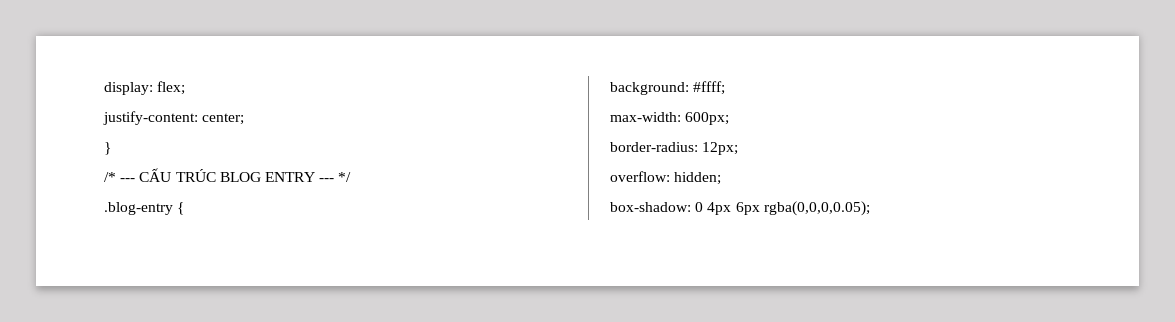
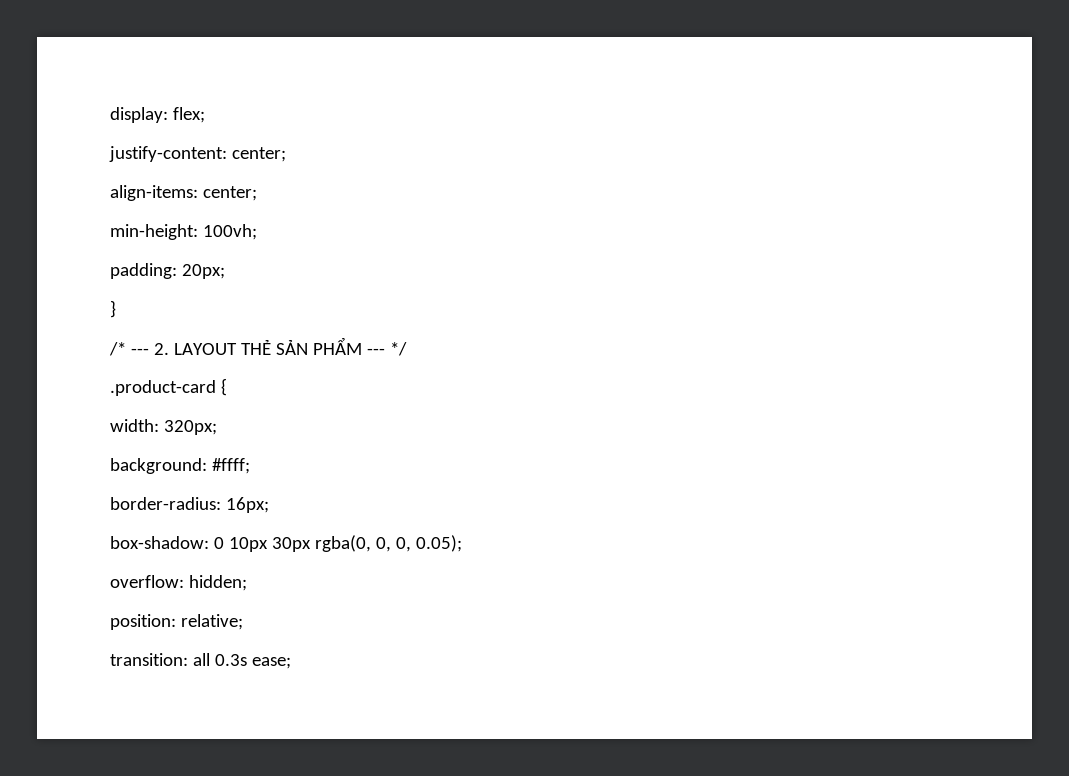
[104,142,111,155] [104,168,315,182] } // /* --- CẤU TRÚC BLOG ENTRY -> [110,185,257,201] [110,224,257,240] [110,263,225,279] [110,300,116,318] [109,337,362,356] align-items: center; // min-height: 100vh; // padding: 20px; // } // /* --- 2. LAYOUT THẺ SẢN PHẨM
[104,202,173,215] .blog-entry -> [110,380,216,396] .product-card
(185, 208) none -> [110,419,217,435] // width: 320px;
[610,112,730,125] [610,142,739,155] [610,171,722,185] [610,201,870,216] max-width: 600px; // border-radius: 12px; // overflow: hidden; // box-shadow: 0 4px 6px rgba(0,0,0,0.05); -> [110,497,269,513] [110,535,462,552] [110,575,247,591] [110,614,243,630] [110,653,291,669] border-radius: 16px; // box-shadow: 0 10px 30px rgba(0, 0, 0, 0.05); // overflow: hidden; // position: relative; // transition: all 0.3s ease;

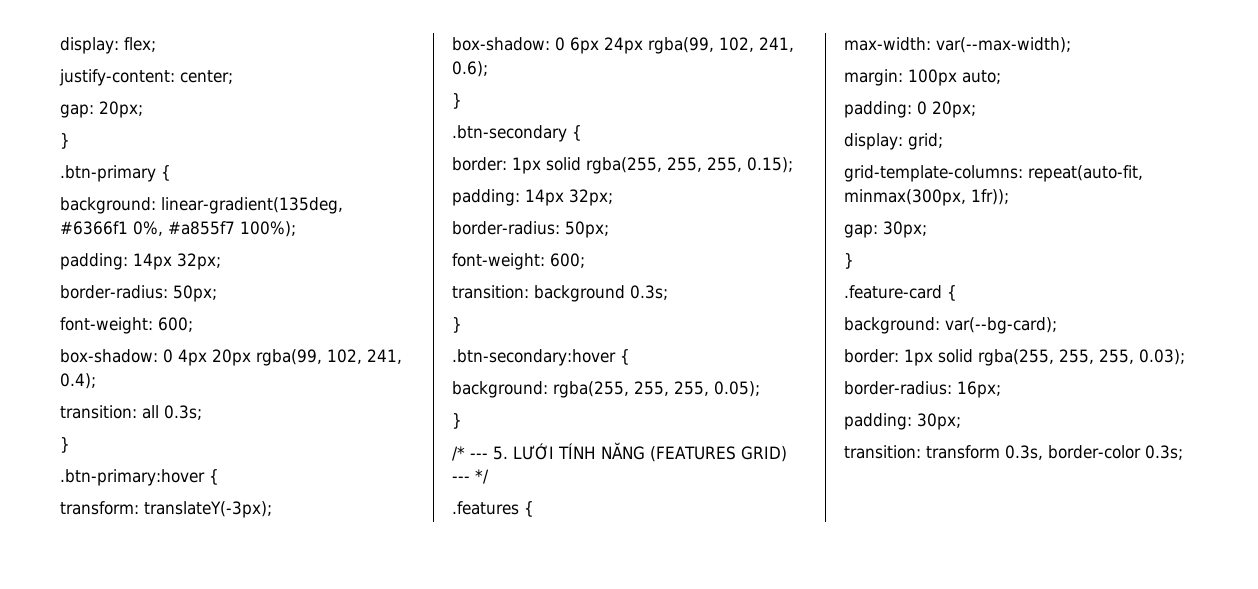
[110,185,257,201] [110,224,257,240] [110,263,225,279] [110,300,116,318] [109,337,362,356] align-items: center; // min-height: 100vh; // padding: 20px; // } // /* --- 2. LAYOUT THẺ SẢN PHẨM -> [60,101,143,118] [60,133,70,149] [60,165,171,182] [60,197,343,214] [60,221,296,237] [60,253,221,270] [60,285,217,302] [60,317,193,334] [60,349,402,366] [60,373,96,389] [60,405,202,420] [60,437,70,453] [60,469,219,486] [60,501,272,518] [452,37,794,54] [452,61,488,77] [452,93,462,109] [452,125,582,142] [452,157,793,174] [452,189,613,206] [452,221,609,238] [452,253,585,270] [452,285,668,302] [452,317,462,333] [452,349,630,366] [452,381,760,398] [452,413,462,429] [452,442,787,462] gap: 20px; // } // .btn-primary { // background: linear-gradient(135deg, #6366f1 0%, #a855f7 100%); // padding: 14px 32px; // border-radius: 50px; // font-weight: 600; // box-shadow: 0 4px 20px rgba(99, 102, 241, 0.4); // transition: all 0.3s; // } // .btn-primary:hover { // transform: translateY(-3px); // box-shadow: 0 6px 24px rgba(99, 102, 241, 0.6); // } // .btn-secondary { // border: 1px solid rgba(255, 255, 255, 0.15); // padding: 14px 32px; // border-radius: 50px; // font-weight: 600; // transition: background 0.3s; // } // .btn-secondary:hover { // background: rgba(255, 255, 255, 0.05); // } // /* --- 5. LƯỚI TÍNH NĂNG (FEATURES GRID)
[110,378,227,396] [110,419,217,435] [110,458,250,474] [110,497,269,513] [110,535,462,552] [110,575,247,591] [110,614,243,630] [110,653,291,669] .product-card { // width: 320px; // background: #ffff; // border-radius: 16px; // box-shadow: 0 10px 30px rgba(0, 0, 0, 0.05); // overflow: hidden; // position: relative; // transition: all 0.3s ease; -> [452,501,534,517] [844,37,1071,53] [844,69,1001,86] [844,101,976,118] [844,133,943,150] [844,165,1143,182] [844,189,1009,206] [844,221,927,238] [844,253,854,269] [844,285,957,301] [844,317,1057,334] [844,349,1185,366] [844,381,1001,398] [844,413,961,430] [844,445,1183,460] .features { // max-width: var(--max-width); // margin: 100px auto; // padding: 0 20px; // display: grid; // grid-template-columns: repeat(auto-fit, minmax(300px, 1fr)); // gap: 30px; // } // .feature-card { // background: var(--bg-card); // border: 1px solid rgba(255, 255, 255, 0.03); // border-radius: 16px; // padding: 30px; // transition: transform 0.3s, border-color 0.3s;

